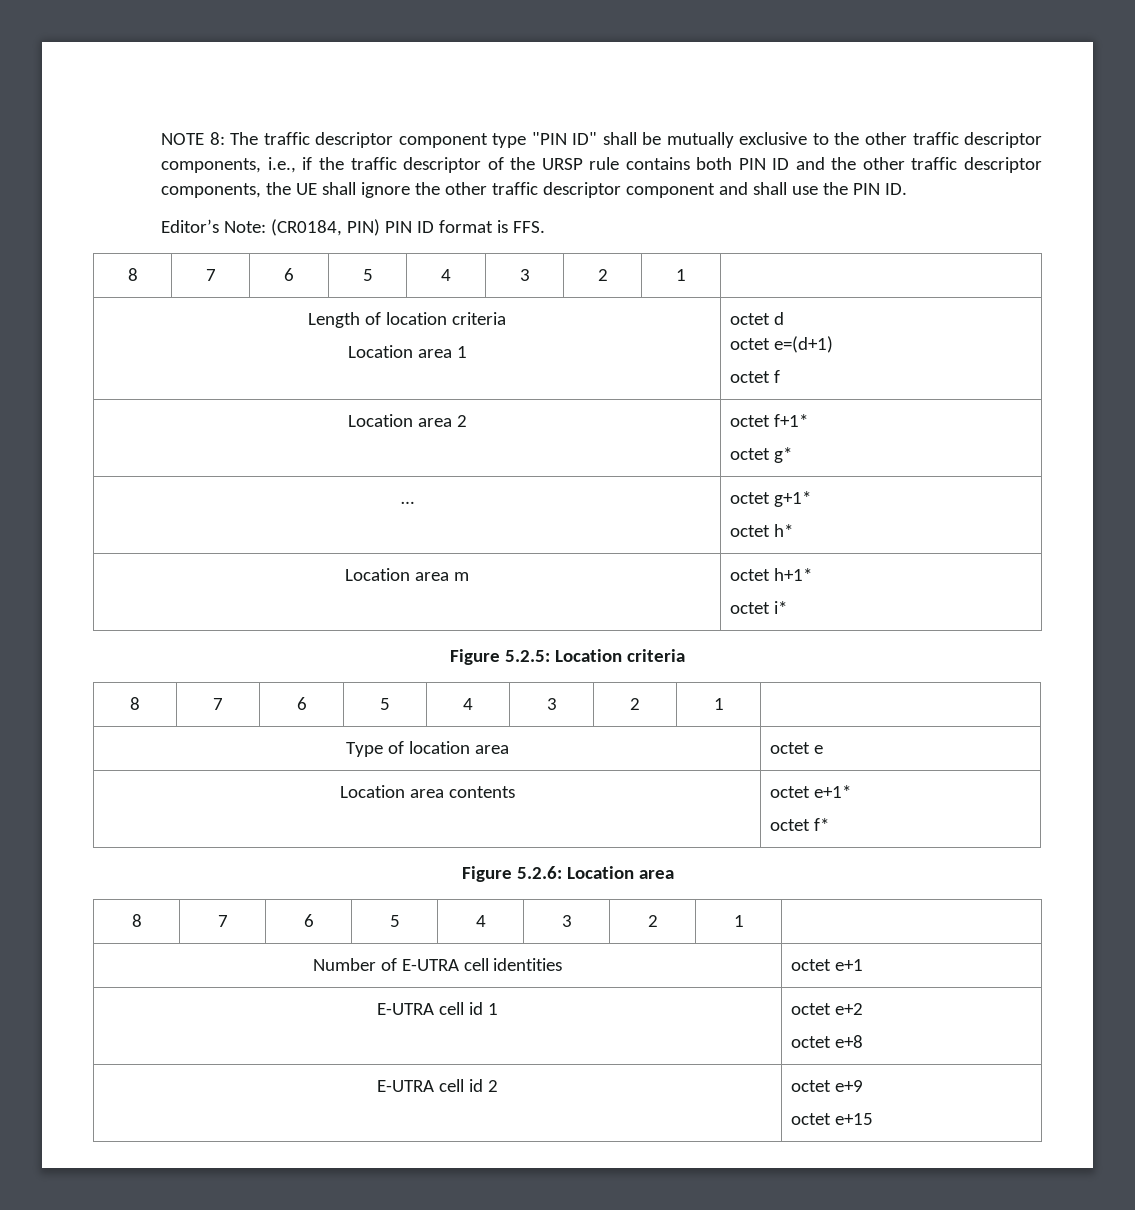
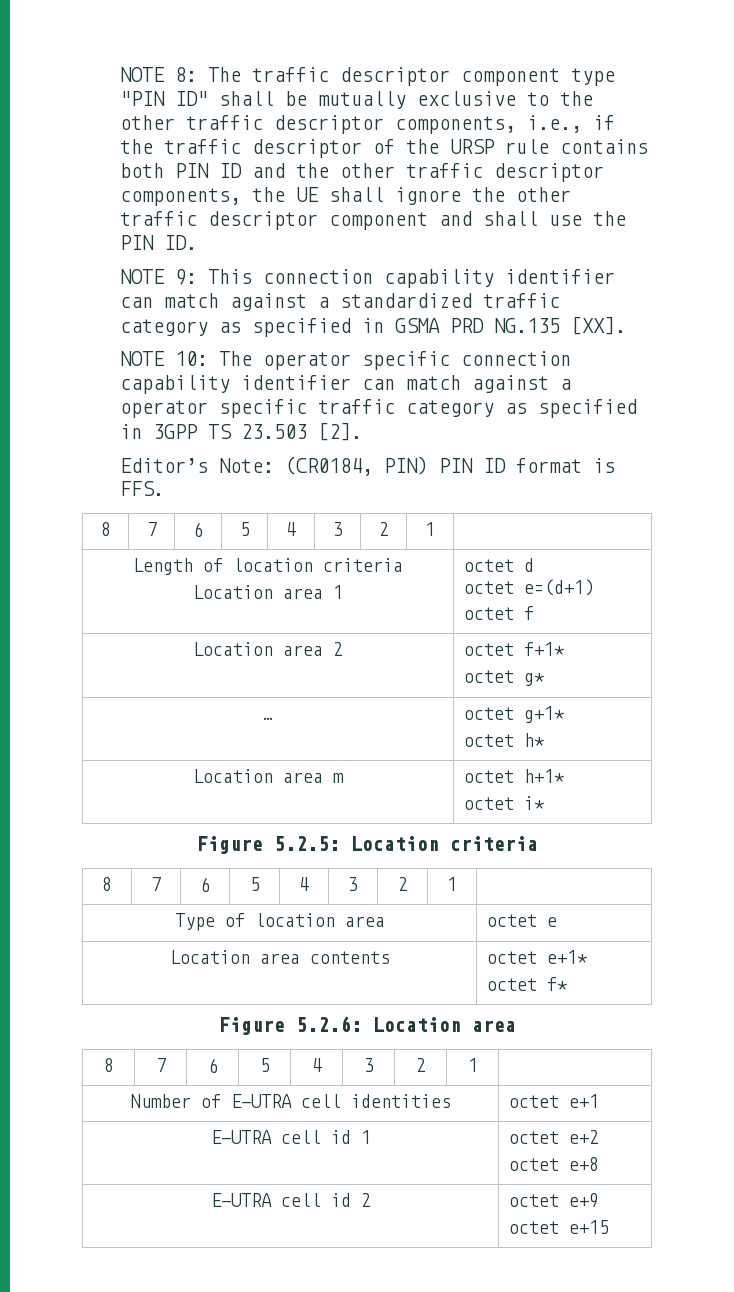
(908, 189) none -> [119,269,615,288] [119,293,560,311] [119,316,626,337] [119,351,571,370] [119,375,571,394] [119,399,637,418] [119,422,362,441] // NOTE 9: This connection capability identifier can match against a standardized traffic category as specified in GSMA PRD NG.135 [XX]. // NOTE 10: The operator specific connection capability identifier can match against a operator specific traffic category as specified in 3GPP TS 23.503 [2].

